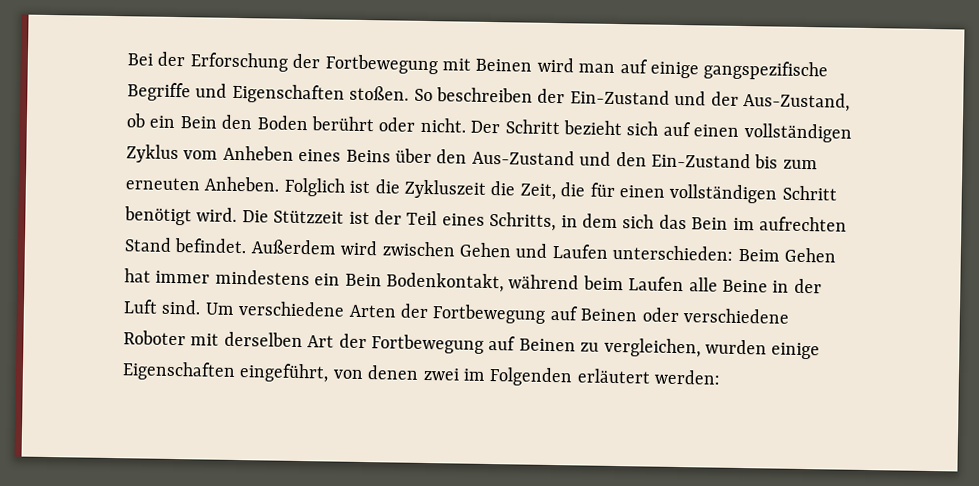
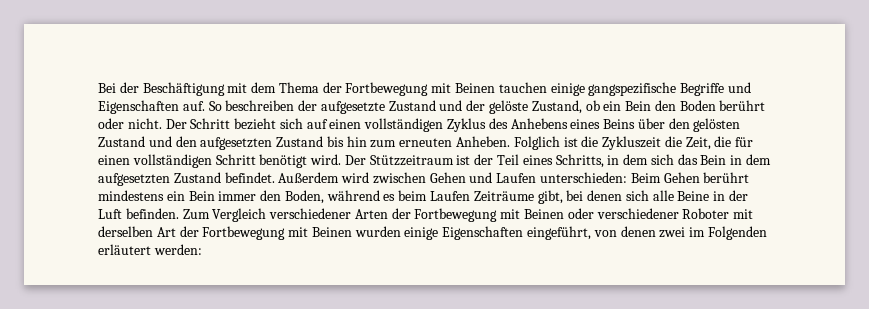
[189,52,648,75] Erforschung der Fortbewegung mit Beinen wird man auf -> [142,82,547,96] Beschäftigung mit dem Thema der Fortbewegung mit Beinen tauchen
[349,85,410,101] stoßen. -> [182,101,205,111] auf.
[569,89,850,112] Ein-Zustand und der Aus-Zustand, -> [320,100,582,114] aufgesetzte Zustand und der gelöste Zustand,
[183,145,294,161] vom Anheben -> [488,118,568,129] des Anhebens
[471,149,779,169] Aus-Zustand und den Ein-Zustand bis -> [693,118,741,132] [98,136,367,150] gelösten Zustand und den aufgesetzten Zustand bis hin
[241,209,345,224] Die Stützzeit -> [344,155,454,166] Der Stützzeitraum
[732,216,847,232] [124,237,172,252] im aufrechten Stand -> [730,154,772,165] [98,172,221,186] in dem aufgesetzten Zustand
[124,268,211,284] hat immer -> [703,172,750,183] berührt
[386,272,685,293] Bodenkontakt, während beim Laufen -> [218,190,649,204] immer den Boden, während es beim Laufen Zeiträume gibt, bei denen sich
[161,299,346,317] sind. Um verschiedene -> [125,208,352,222] befinden. Zum Vergleich verschiedener
[549,305,579,321] auf -> [500,209,521,219] mit
[682,308,789,324] verschiedene -> [596,208,679,219] verschiedener
[488,335,701,358] auf Beinen zu vergleichen, -> [288,227,352,237] mit Beinen

